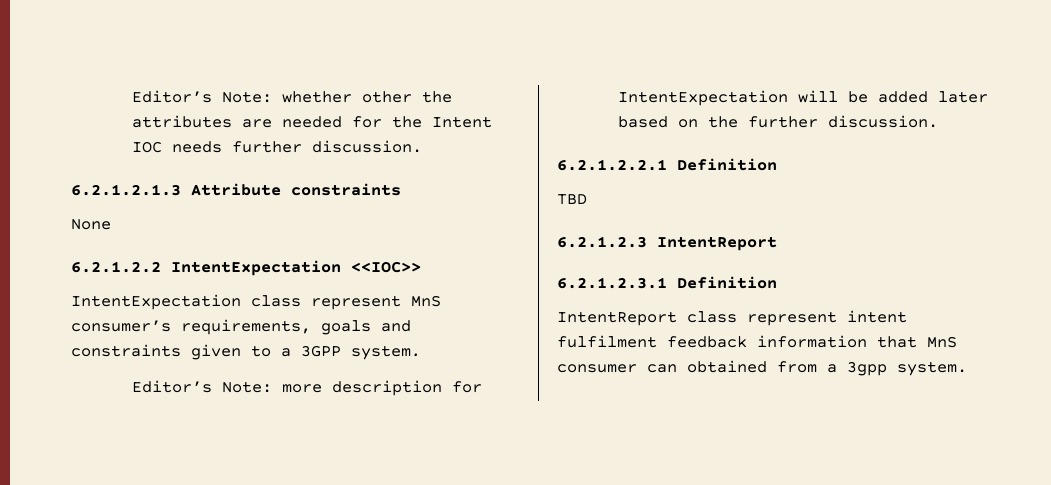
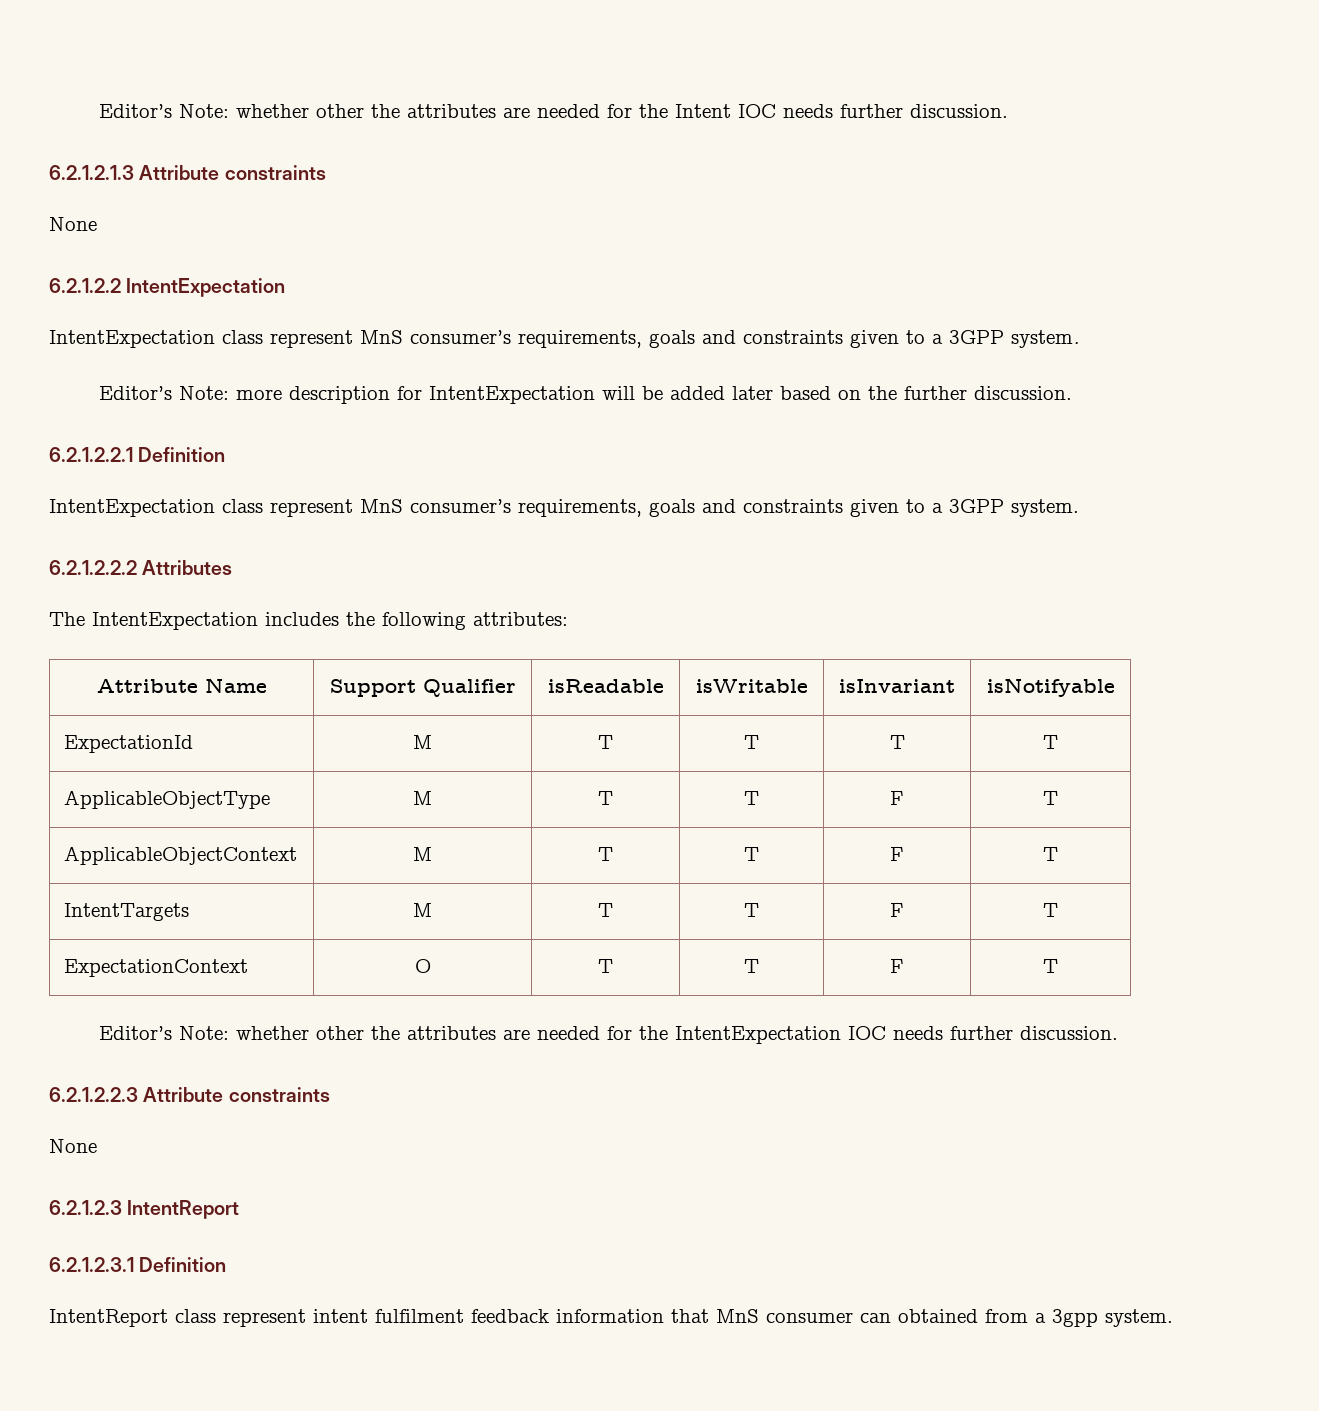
[351,261,421,273] <<IOC>> -> (286, 287) none
[557,194,587,205] TBD -> [49,499,1079,517] [49,560,233,575] [49,612,568,630] [96,678,267,693] [329,679,516,697] [547,679,664,693] [695,679,808,693] [839,679,955,693] [986,678,1115,697] [64,735,194,753] [413,735,432,749] [598,735,613,749] [744,735,759,749] [889,735,905,749] [1043,735,1058,749] [64,790,271,809] [413,791,432,805] [598,791,613,805] [744,791,759,805] [890,791,904,805] [1043,791,1058,805] [64,846,298,865] [413,847,432,861] [598,847,613,861] [744,847,759,861] [890,847,904,861] [1043,847,1058,861] [64,903,190,921] [413,903,432,917] [598,903,613,917] [744,903,759,917] [890,903,904,917] [1043,903,1058,917] [64,959,249,977] [414,959,431,973] [598,959,613,973] [744,959,759,973] [890,959,904,973] [1043,959,1058,973] [98,1026,1118,1044] [49,1087,330,1102] [49,1139,97,1153] IntentExpectation class represent MnS consumer’s requirements, goals and constraints given to a 3GPP system. // 6.2.1.2.2.2 Attributes // The IntentExpectation includes the following attributes: // Attribute Name | Support Qualifier | isReadable | isWritable | isInvariant | isNotifyable // ExpectationId | M | T | T | T | T // ApplicableObjectType | M | T | T | F | T // ApplicableObjectContext | M | T | T | F | T // IntentTargets | M | T | T | F | T // ExpectationContext | O | T | T | F | T // Editor’s Note: whether other the attributes are needed for the IntentExpectation IOC needs further discussion. // 6.2.1.2.2.3 Attribute constraints // None

